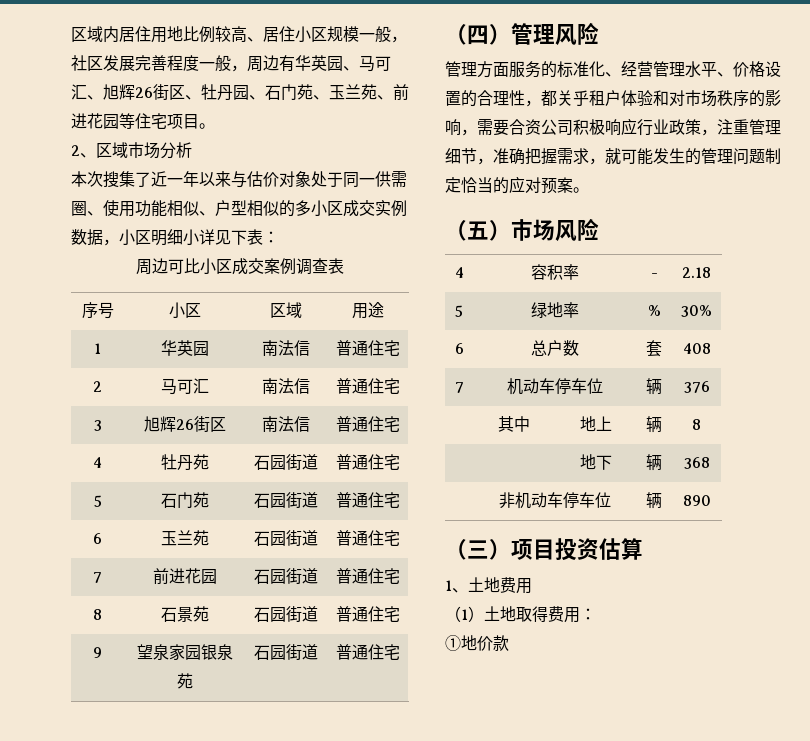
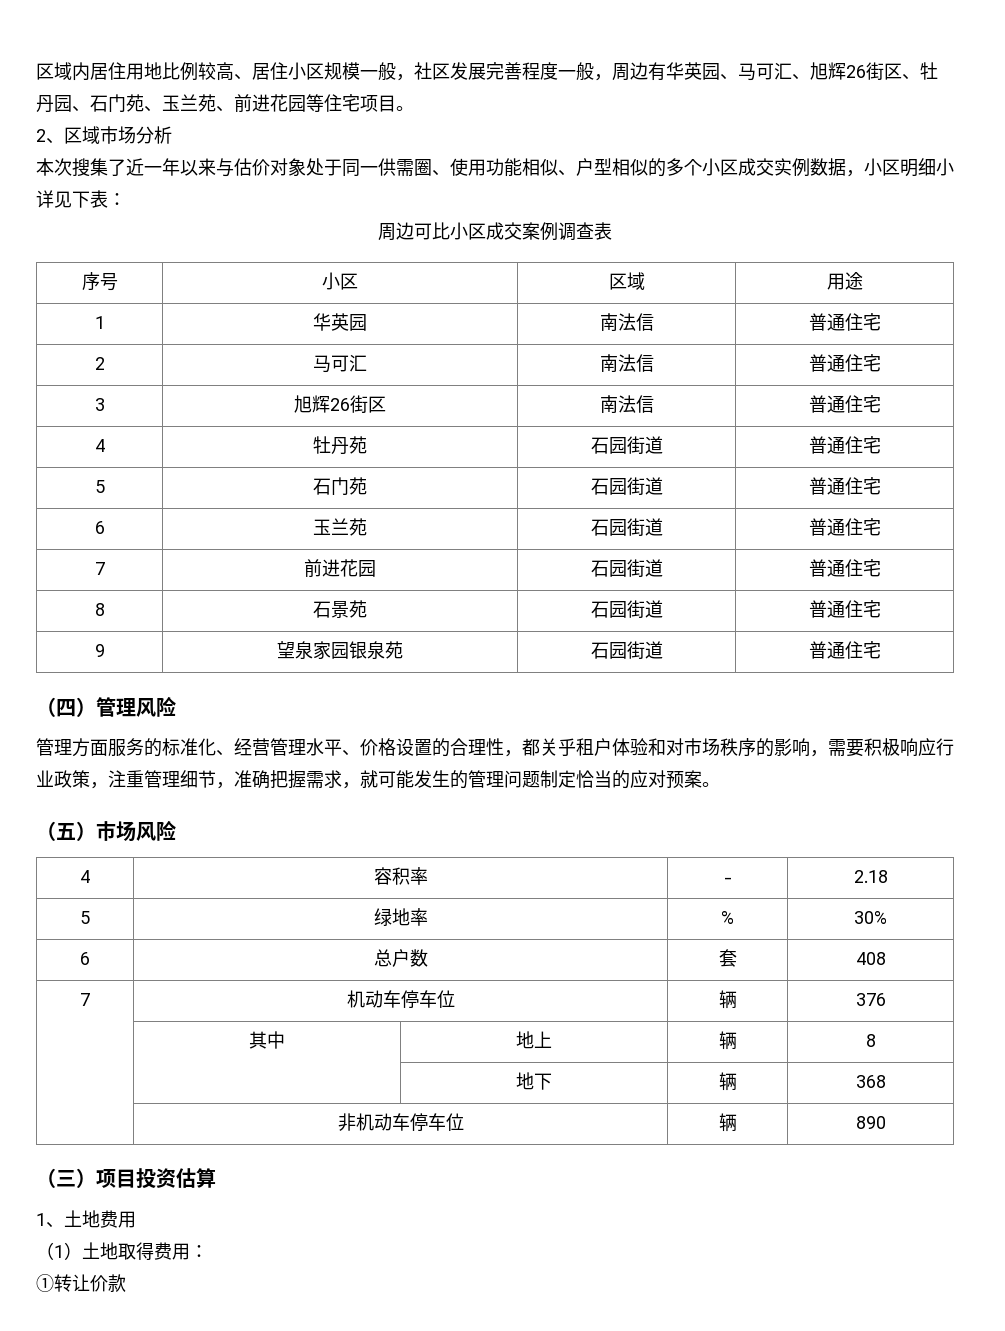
(311, 208) none -> [684,159,702,176] 个
[509,119,573,135] 合资公司 -> (864, 748) none
[461,635,477,651] 地 -> [54,1274,90,1292] 转让

